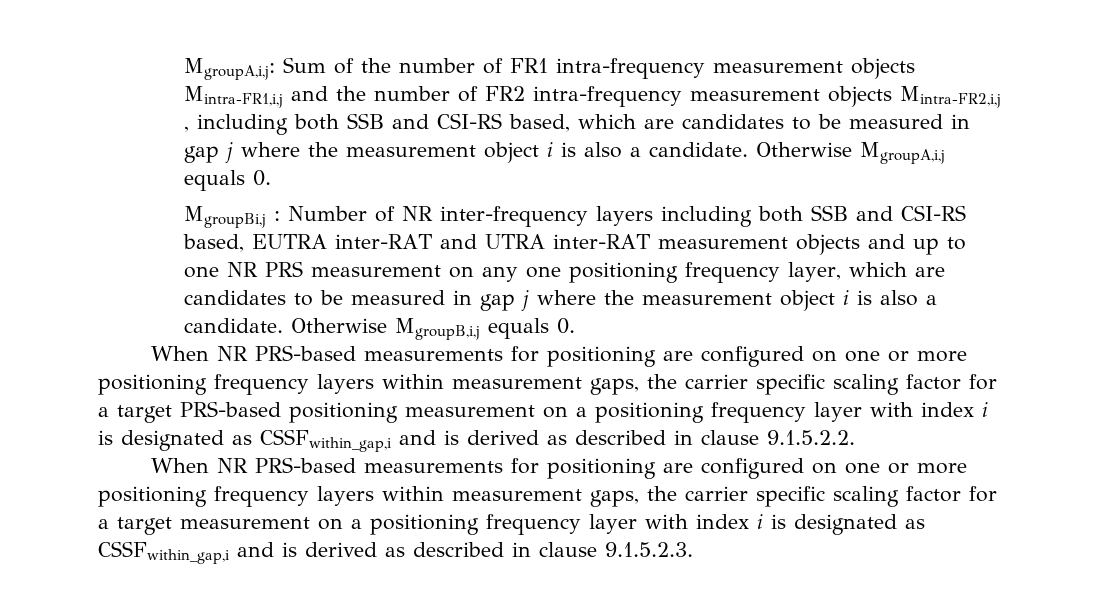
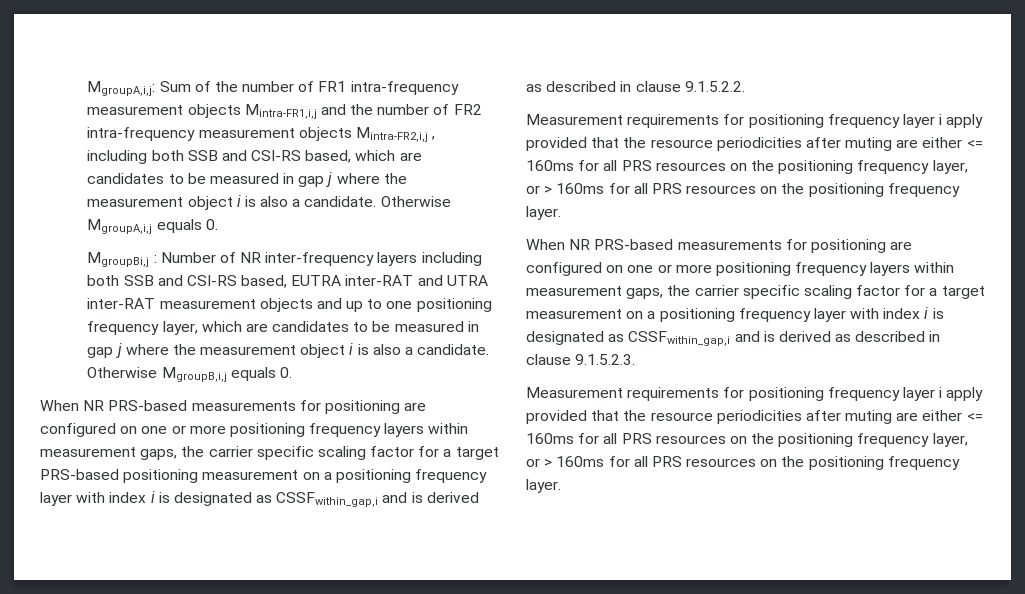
[226,261,561,282] NR PRS measurement on any one -> (413, 305) none
(855, 437) none -> [526,114,984,128] [526,137,983,151] [526,160,968,174] [526,183,960,197] [526,206,561,220] // Measurement requirements for positioning frequency layer i apply provided that the resource periodicities after muting are either <= 160ms for all PRS resources on the positioning frequency layer, or > 160ms for all PRS resources on the positioning frequency layer.
(693, 549) none -> [526,387,984,401] [526,410,983,424] [526,433,968,447] [526,456,960,470] [526,479,561,493] // Measurement requirements for positioning frequency layer i apply provided that the resource periodicities after muting are either <= 160ms for all PRS resources on the positioning frequency layer, or > 160ms for all PRS resources on the positioning frequency layer.

